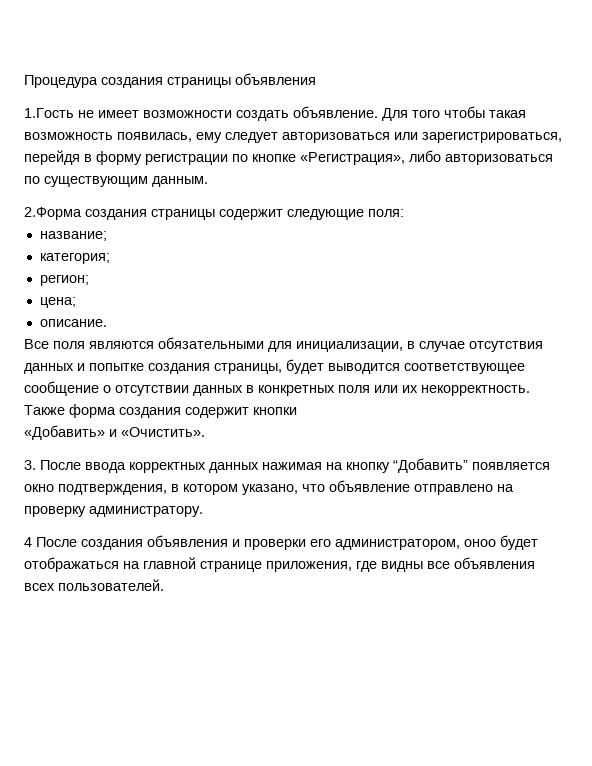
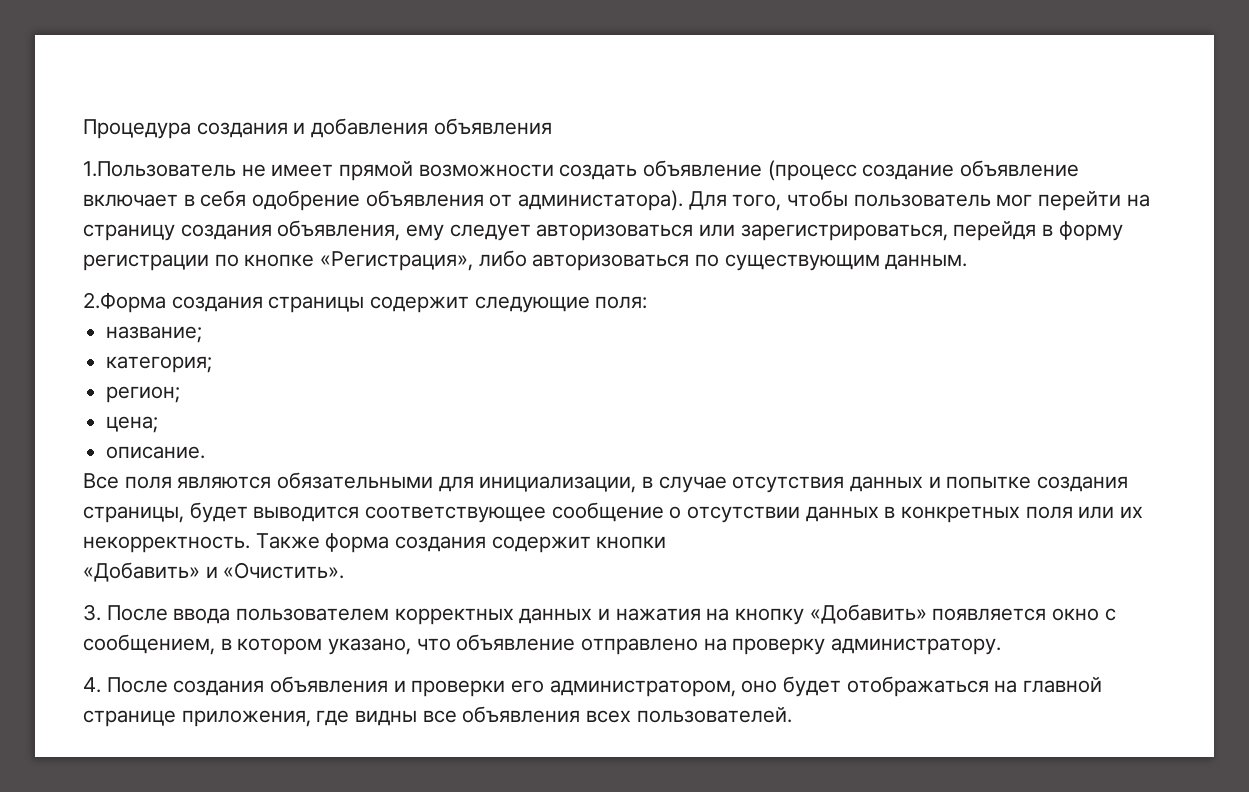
[167,77,231,88] страницы -> [293,118,429,138] и добавления
[24,108,74,118] 1.Гость -> [83,161,236,177] 1.Пользователь
(139, 114) none -> [339,161,414,181] прямой
[293,106,526,121] [24,132,192,142] объявление. Для того чтобы такая возможность появилась, -> [643,160,1080,181] [83,190,1150,211] [83,220,401,241] объявление (процесс создание объявление включает в себя одобрение объявления от администатора). Для того, чтобы пользователь мог перейти на страницу создания объявления,
(126, 467) none -> [236,608,390,621] пользователем
[262,462,322,470] нажимая -> [598,608,701,621] и нажатия
[393,458,468,473] “Добавить” -> [809,604,927,624] «Добавить»
[58,484,167,495] подтверждения, -> [1104,608,1116,621] [83,634,215,655] с сообщением,
[24,537,32,547] 4 -> [83,677,101,693] 4.
[464,539,496,547] оноо -> [741,680,778,693] оно

